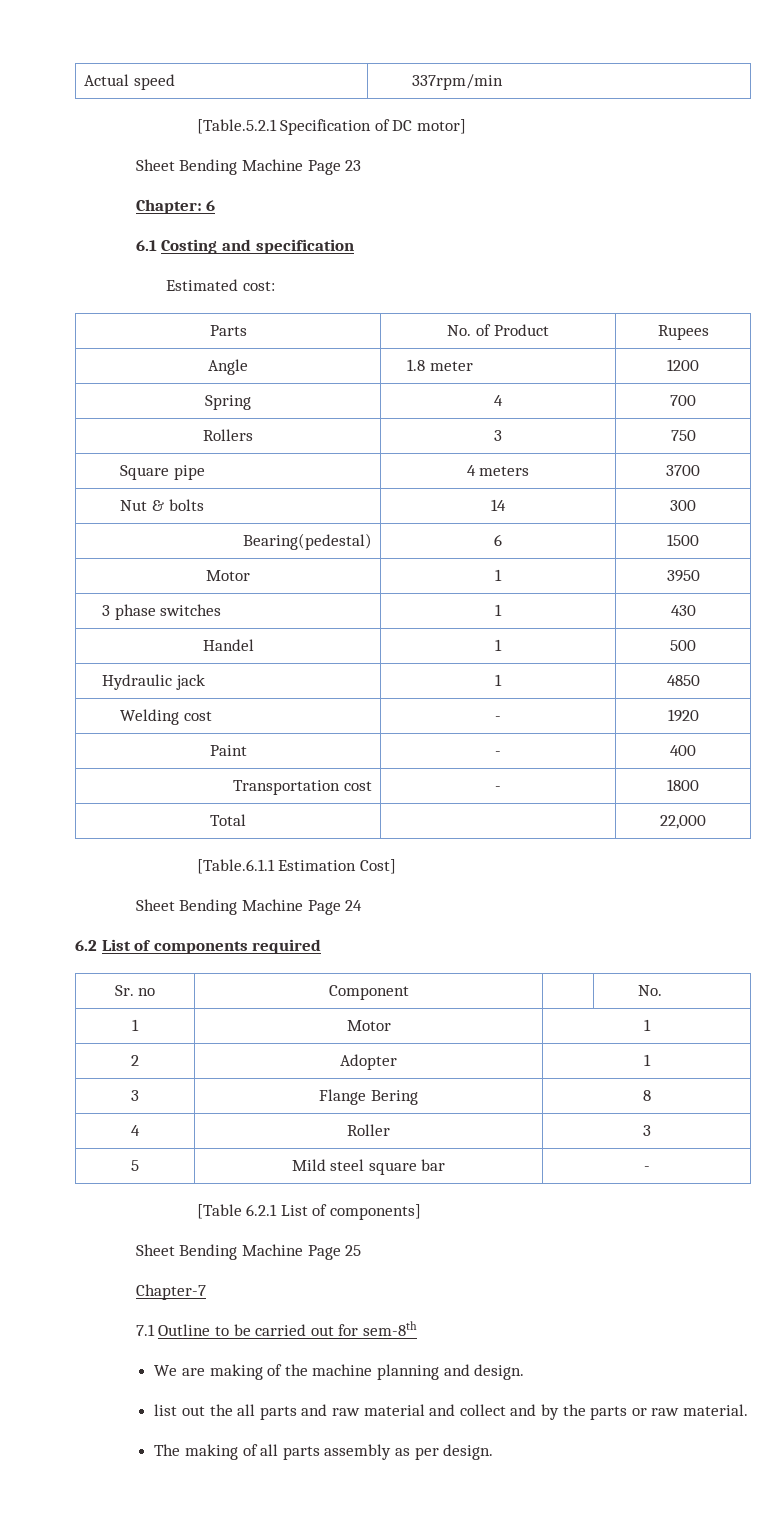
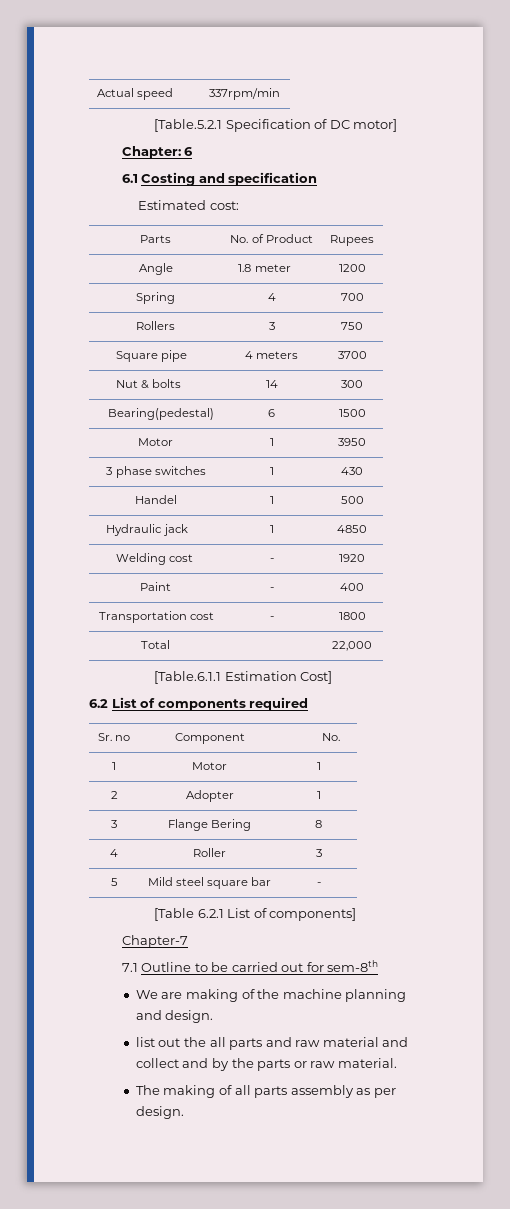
[135,159,362,175] // Sheet Bending Machine Page 23 -> (398, 125) none
[135,899,363,915] // Sheet Bending Machine Page 24 -> (333, 677) none
[135,1244,362,1260] // Sheet Bending Machine Page 25 -> (357, 914) none

